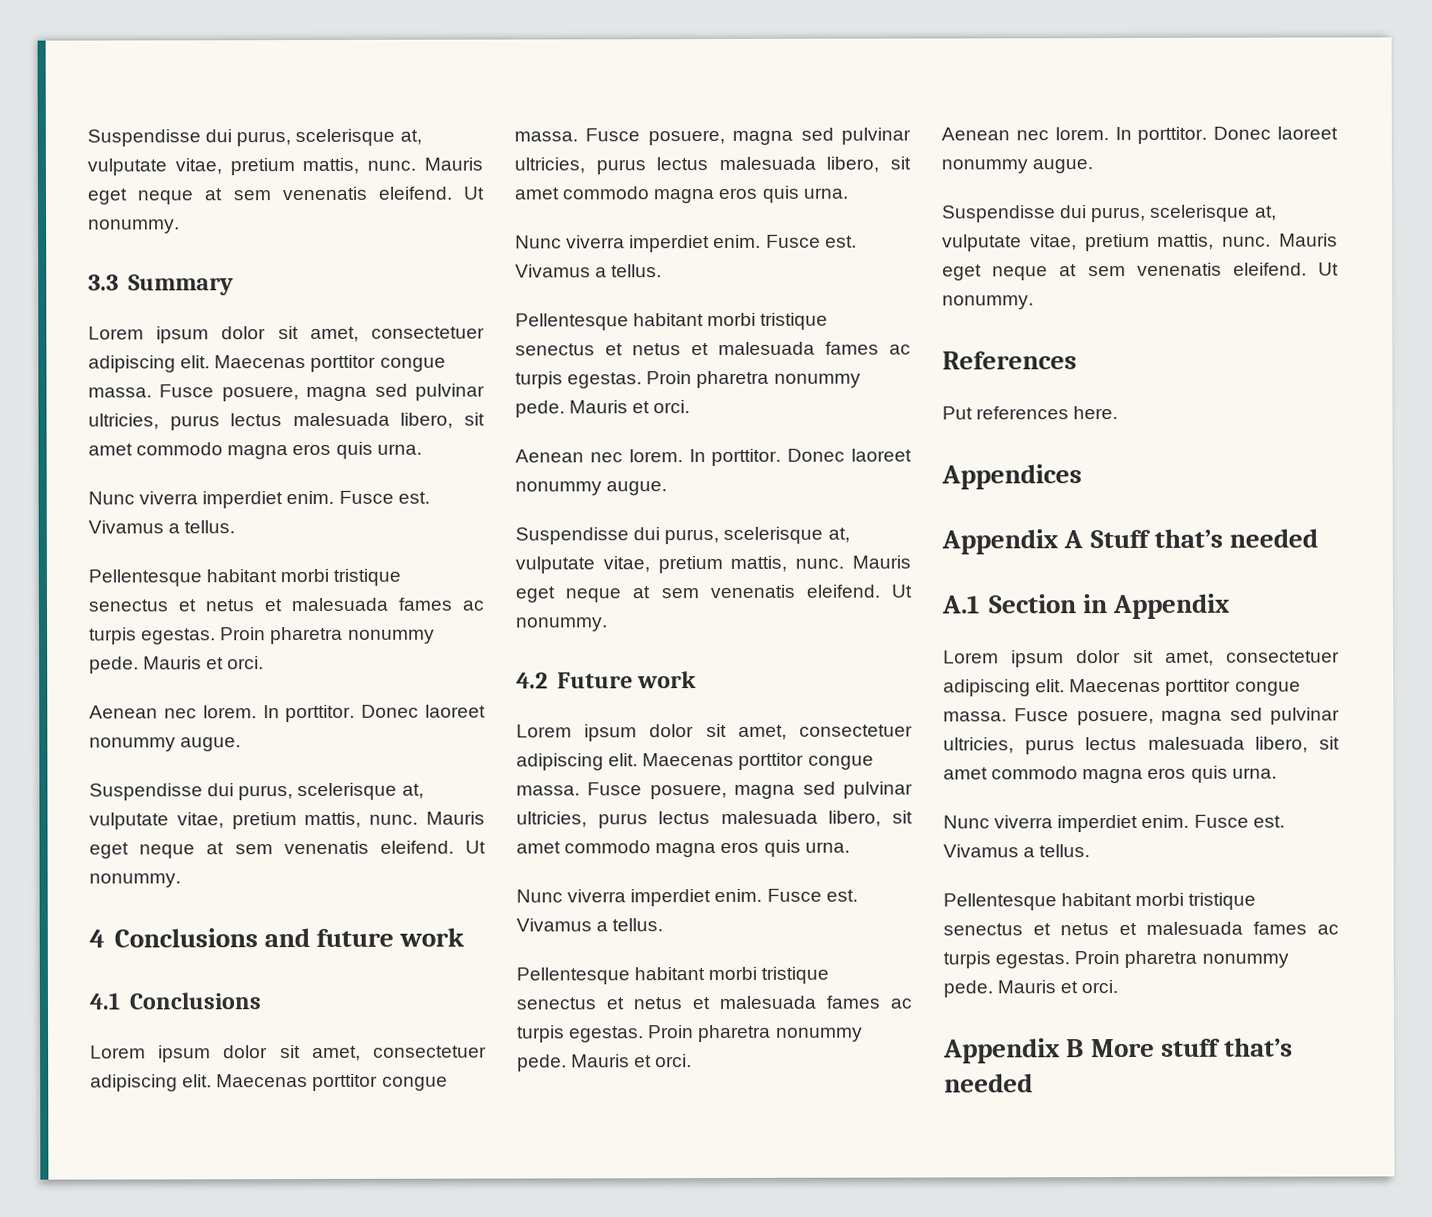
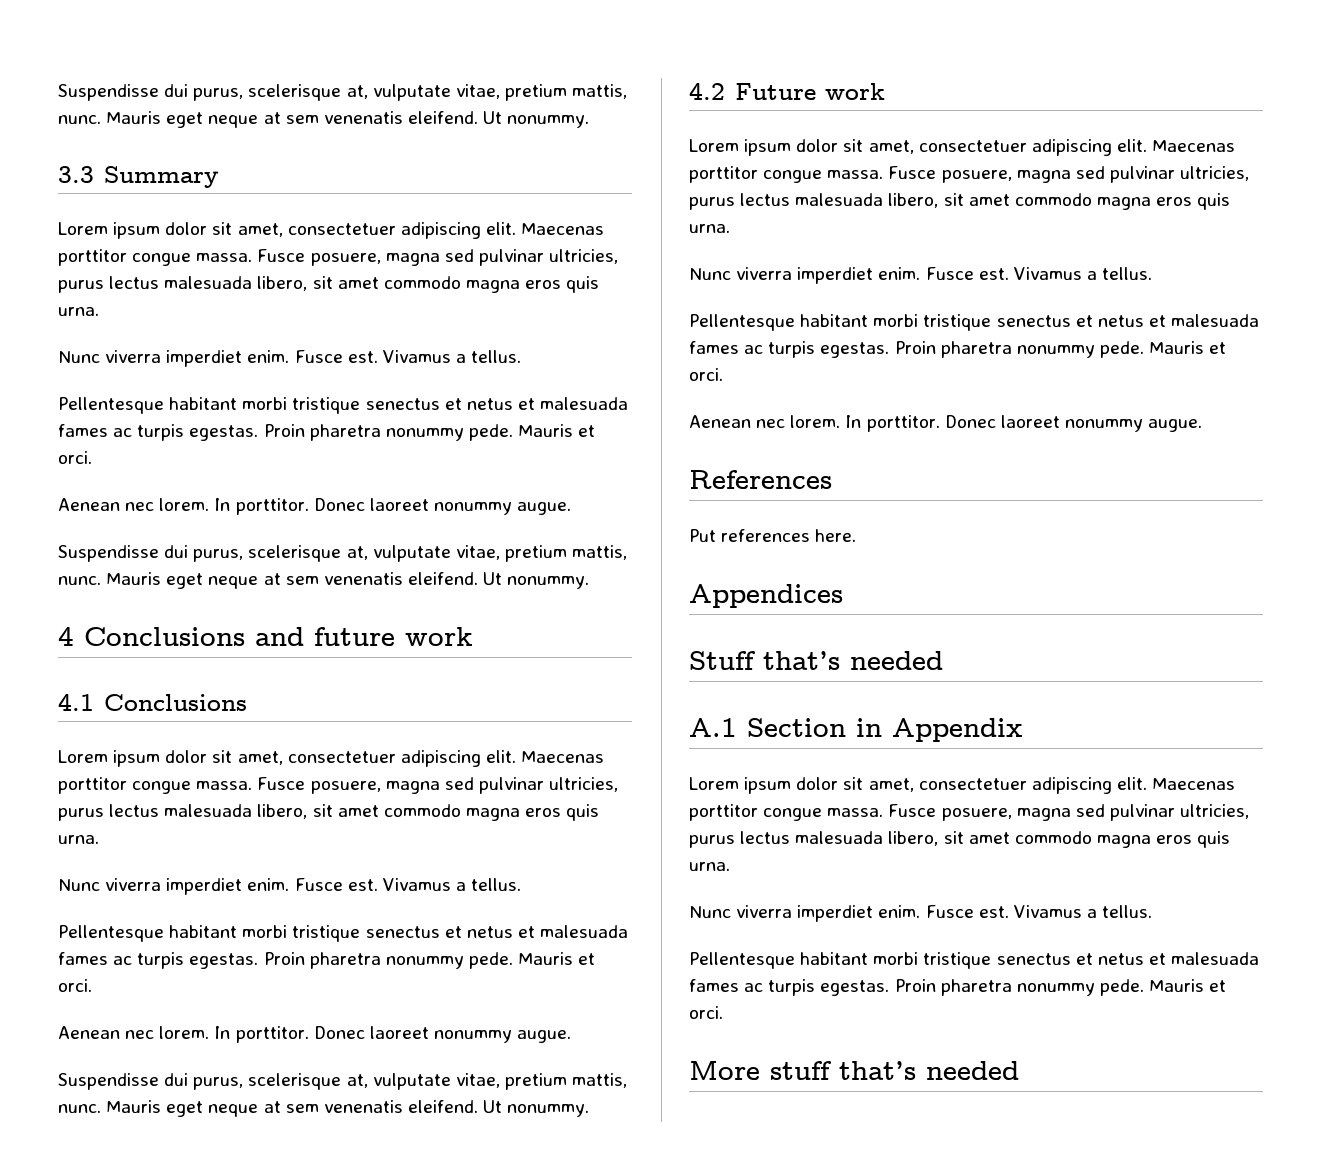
[942,204,1277,223] [942,233,1338,252] [942,262,1339,281] [942,295,1034,310] // Suspendisse dui purus, scelerisque at, vulputate vitae, pretium mattis, nunc. Mauris eget neque at sem venenatis eleifend. Ut nonummy. -> (1203, 425) none
[941,529,1084,555] Appendix A -> (843, 596) none
[943,1038,1085,1064] Appendix B -> (723, 1012) none

